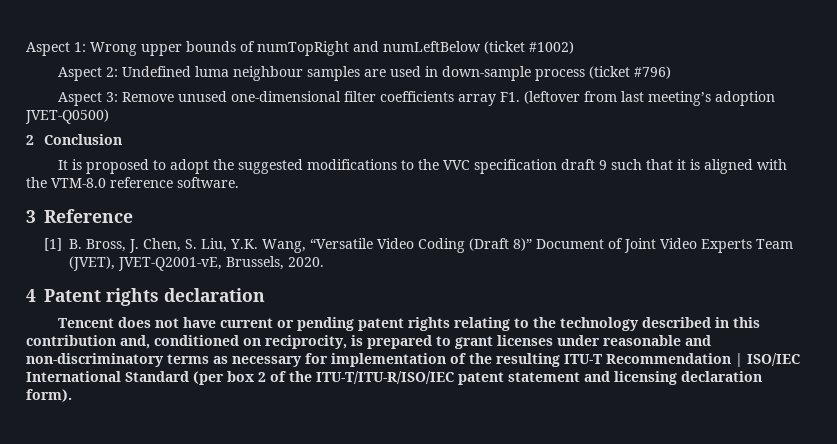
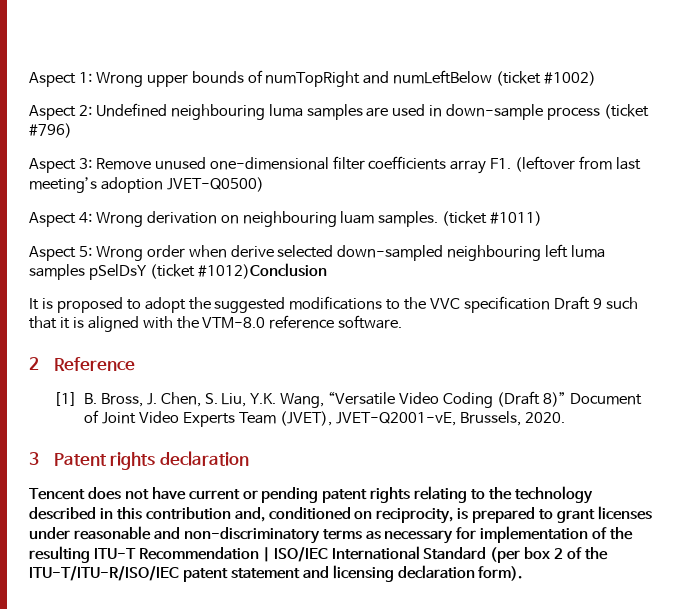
[194,66,303,81] luma neighbour -> [170,104,303,120] neighbouring luma
[26,134,123,145] 2 Conclusion -> [29,211,543,227] [29,244,606,261] [29,263,327,280] Aspect 4: Wrong derivation on neighbouring luam samples. (ticket #1011) // Aspect 5: Wrong order when derive selected down-sampled neighbouring left luma samples pSelDsY (ticket #1012)Conclusion
[560,159,595,170] draft -> [553,296,590,310] Draft
[26,210,36,223] 3 -> [29,357,39,370] 2
[26,289,36,302] 4 -> [29,452,39,465] 3

